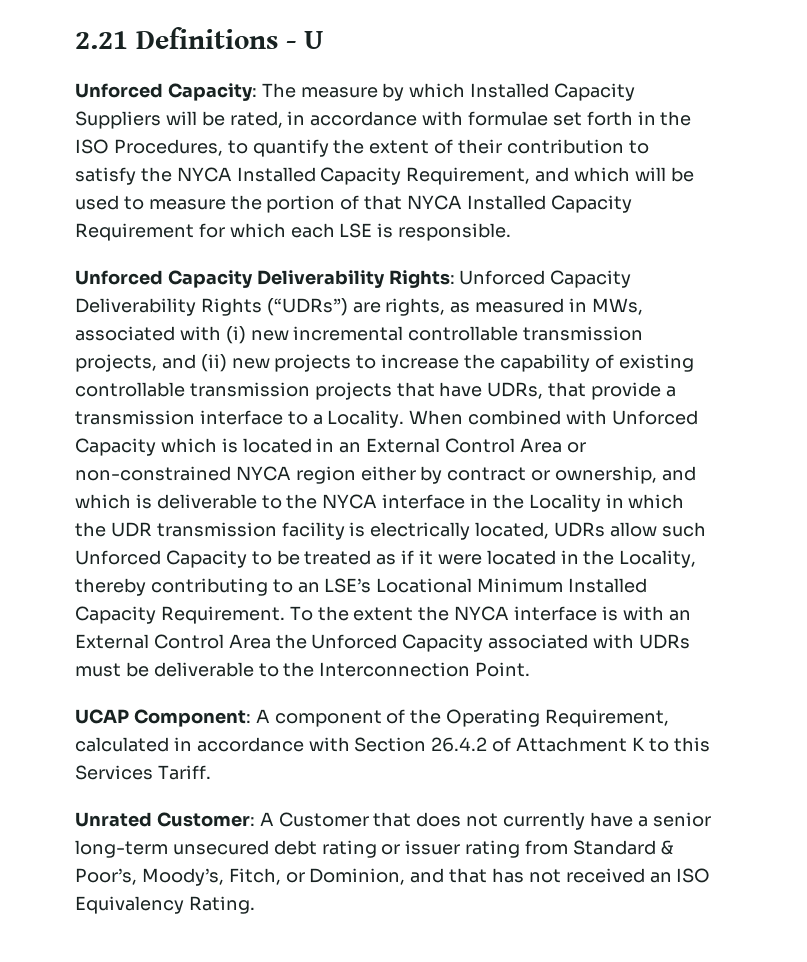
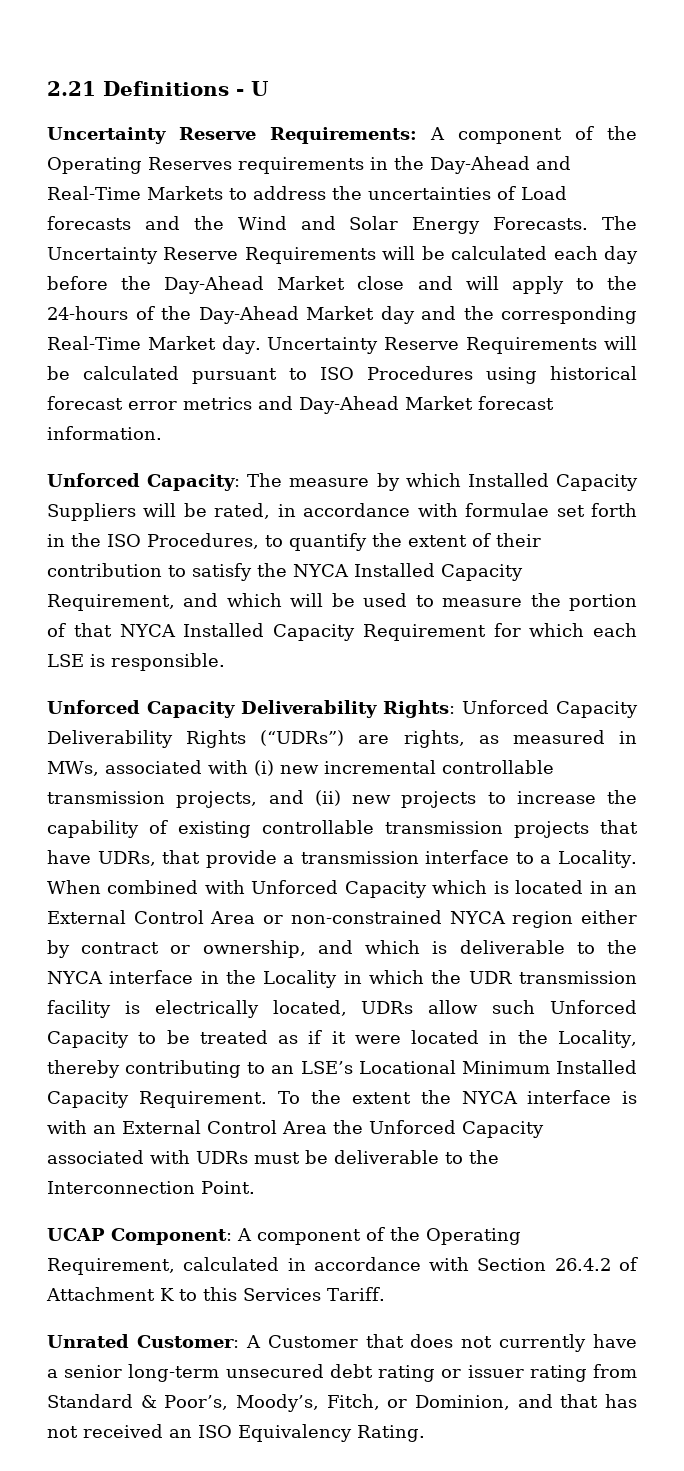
(324, 40) none -> [47,126,637,144] [47,156,571,174] [47,186,567,200] [47,216,637,234] [47,246,639,264] [47,276,637,294] [47,306,637,324] [47,336,637,354] [47,366,637,384] [47,396,554,414] [47,426,162,440] // Uncertainty Reserve Requirements: A component of the Operating Reserves requirements in the Day-Ahead and Real-Time Markets to address the uncertainties of Load forecasts and the Wind and Solar Energy Forecasts. The Uncertainty Reserve Requirements will be calculated each day before the Day-Ahead Market close and will apply to the 24-hours of the Day-Ahead Market day and the corresponding Real-Time Market day. Uncertainty Reserve Requirements will be calculated pursuant to ISO Procedures using historical forecast error metrics and Day-Ahead Market forecast information.

